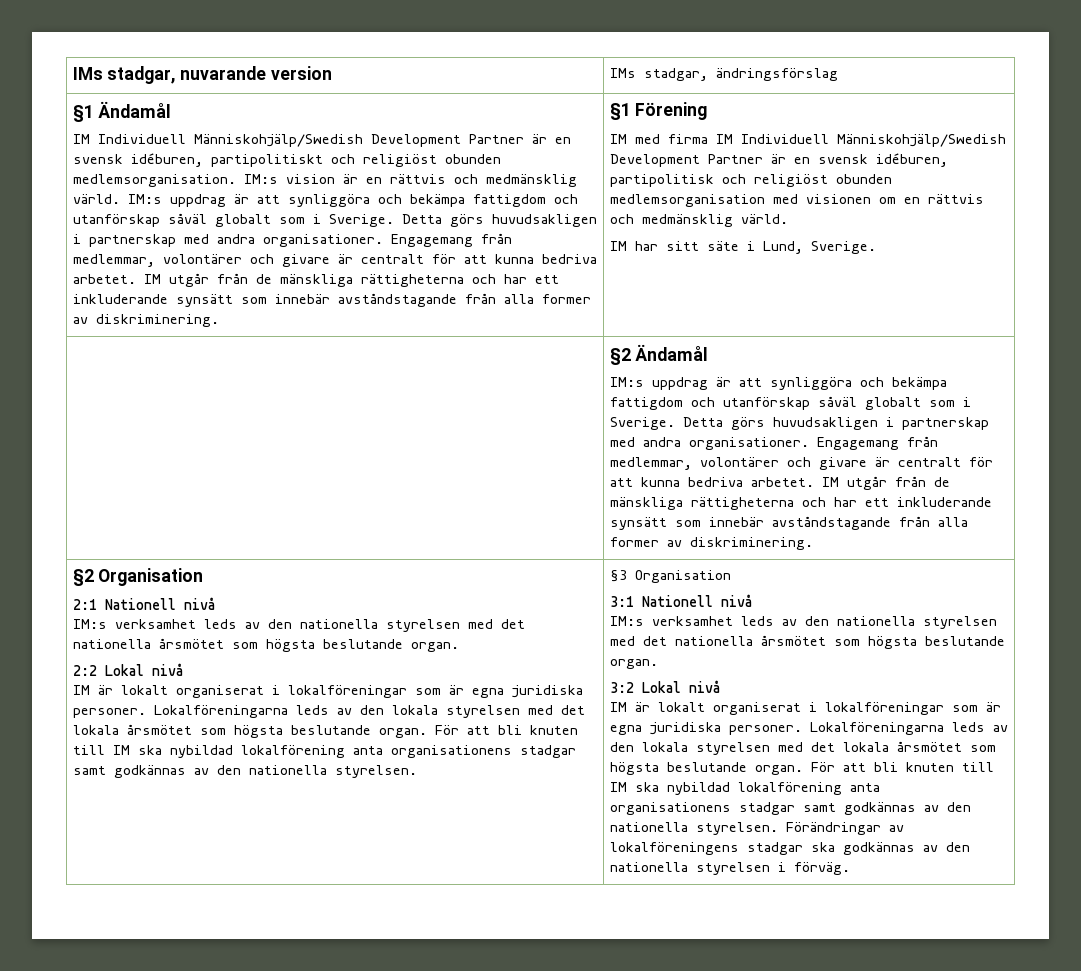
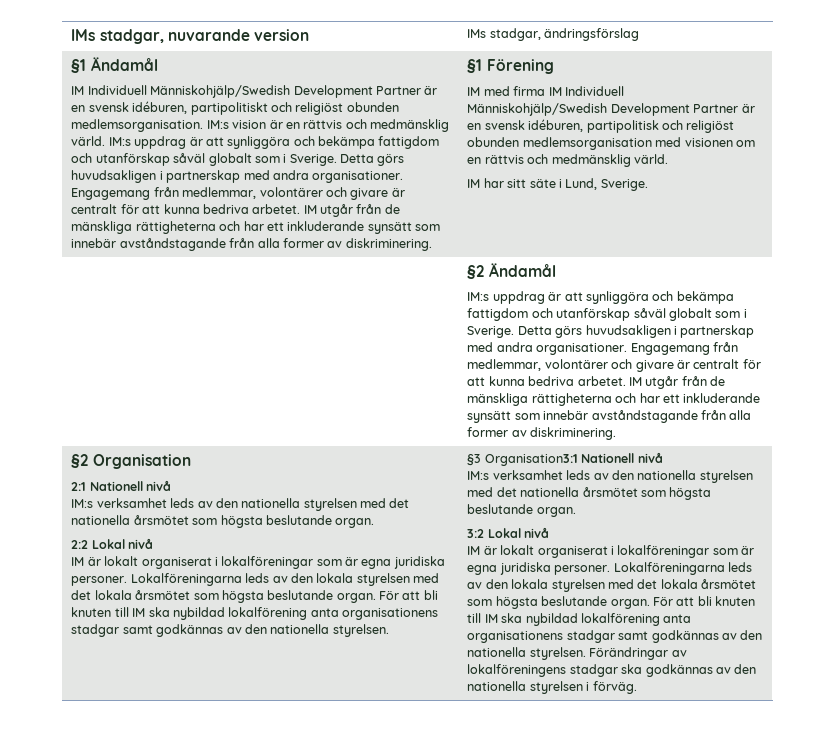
[634,570,731,583] [609,596,634,607] Organisation // 3:1 -> [484,454,578,466] Organisation3:1

